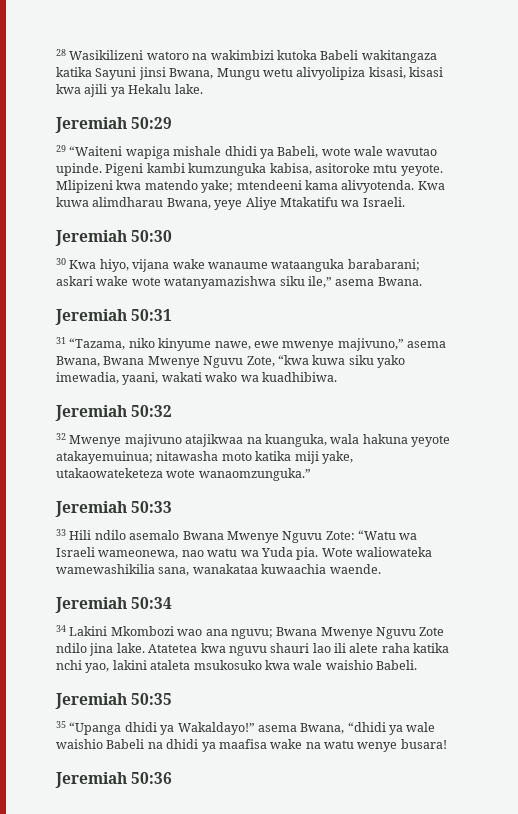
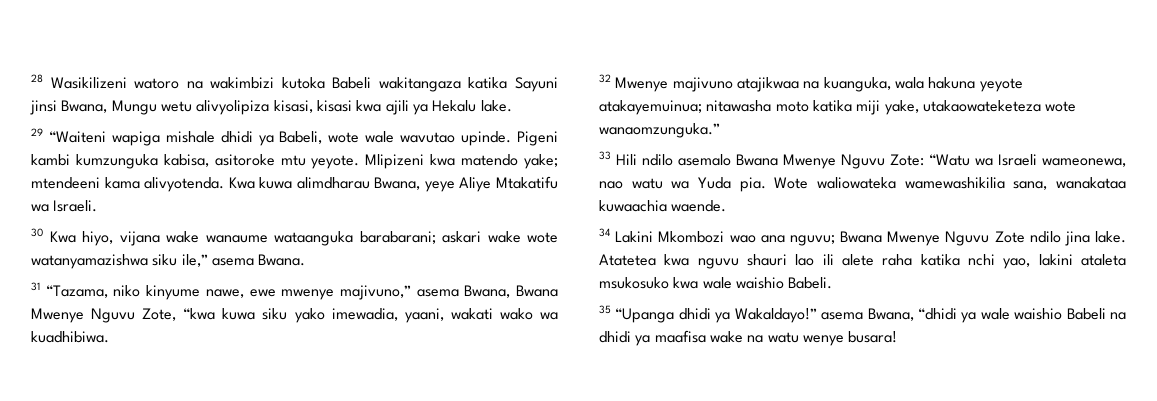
[55,117,173,133] // Jeremiah 50:29 -> (512, 106) none
[55,230,173,246] // Jeremiah 50:30 -> (98, 206) none
[55,309,173,325] // Jeremiah 50:31 -> (306, 260) none
[55,405,173,421] // Jeremiah 50:32 -> (109, 337) none
[55,501,173,517] // Jeremiah 50:33 -> (720, 130) none
[55,597,173,613] // Jeremiah 50:34 -> (727, 206) none
[55,693,173,709] // Jeremiah 50:35 -> (833, 283) none
[55,772,173,788] // Jeremiah 50:36 -> (898, 337) none

